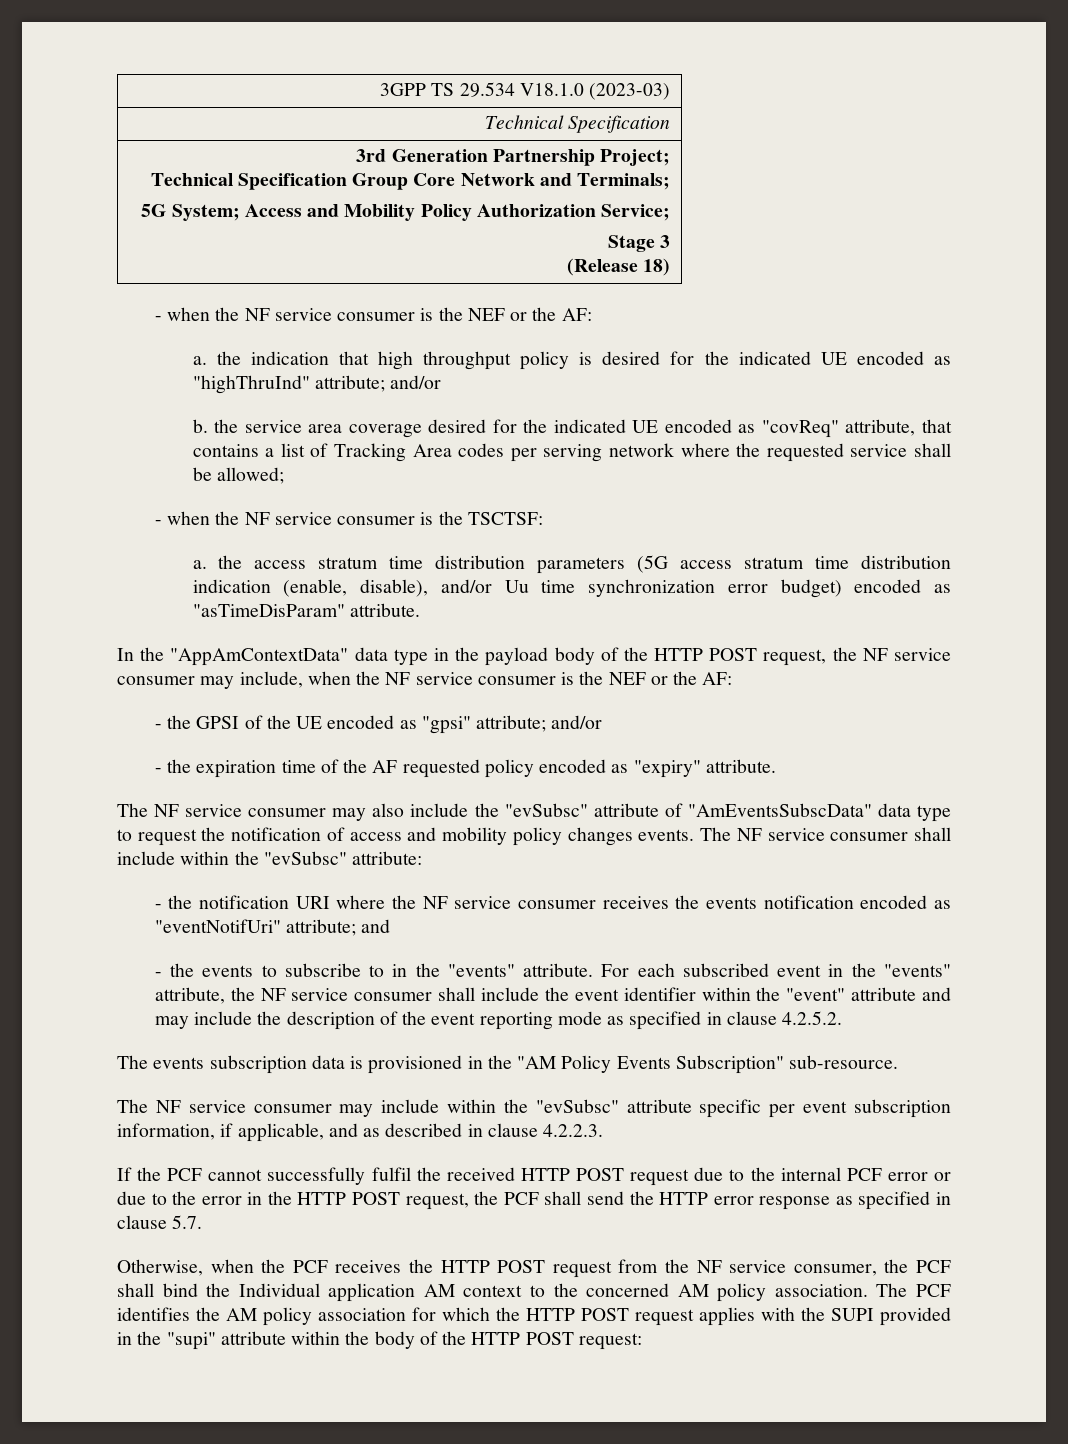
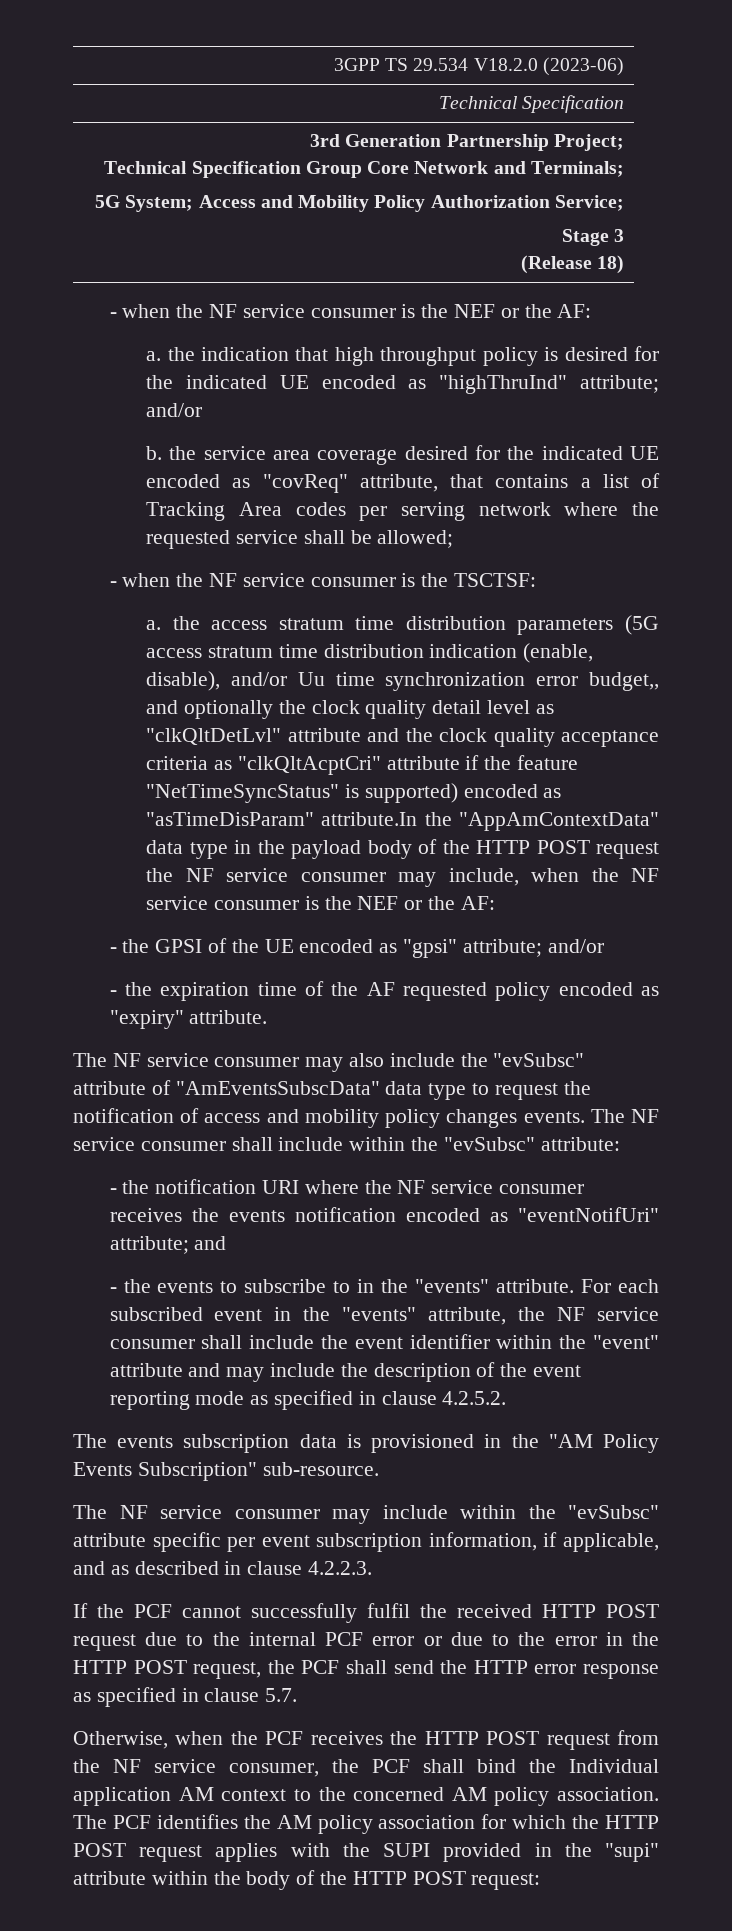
[519,83,671,100] V18.1.0 (2023-03) -> [473,57,624,76] V18.2.0 (2023-06)
[780,579,842,598] budget) -> [589,672,659,691] [146,700,554,719] [146,728,659,747] [146,755,578,775] [146,783,458,803] budget,, and optionally the clock quality detail level as "clkQltDetLvl" attribute and the clock quality acceptance criteria as "clkQltAcptCri" attribute if the feature "NetTimeSyncStatus" is supported)
[349,603,420,617] [117,648,134,661] attribute. // In -> [321,812,418,826] attribute.In
[763,649,827,666] request, -> [595,842,659,859] request

